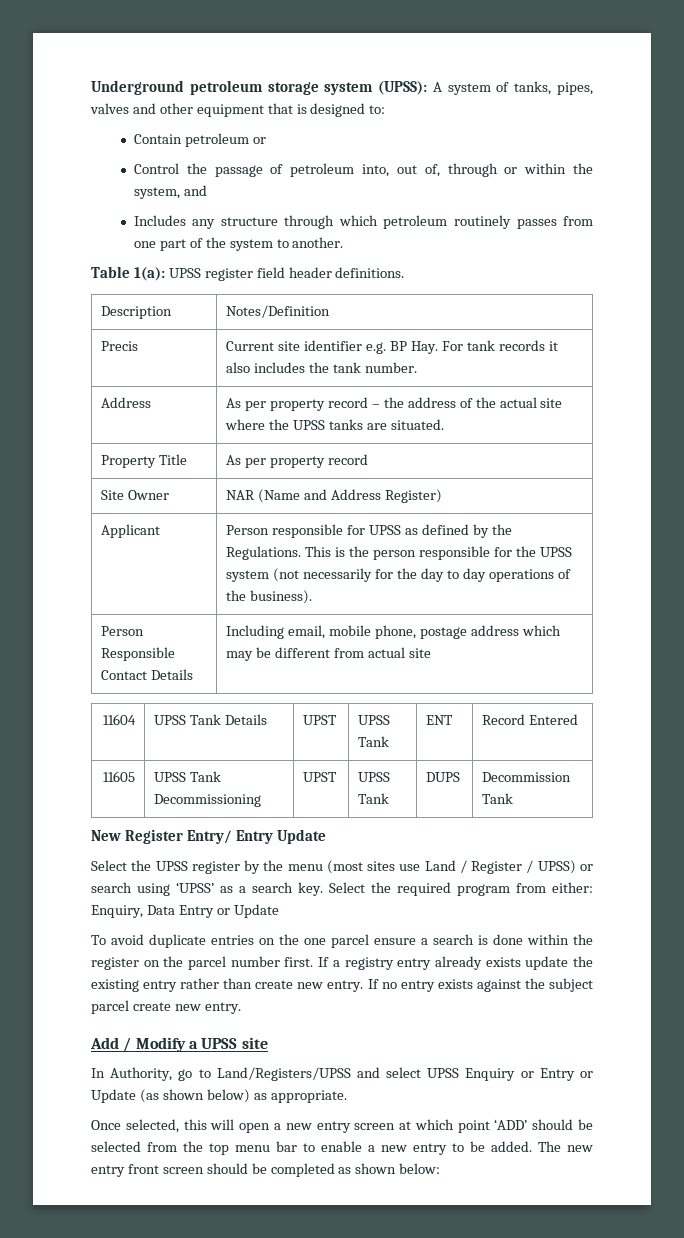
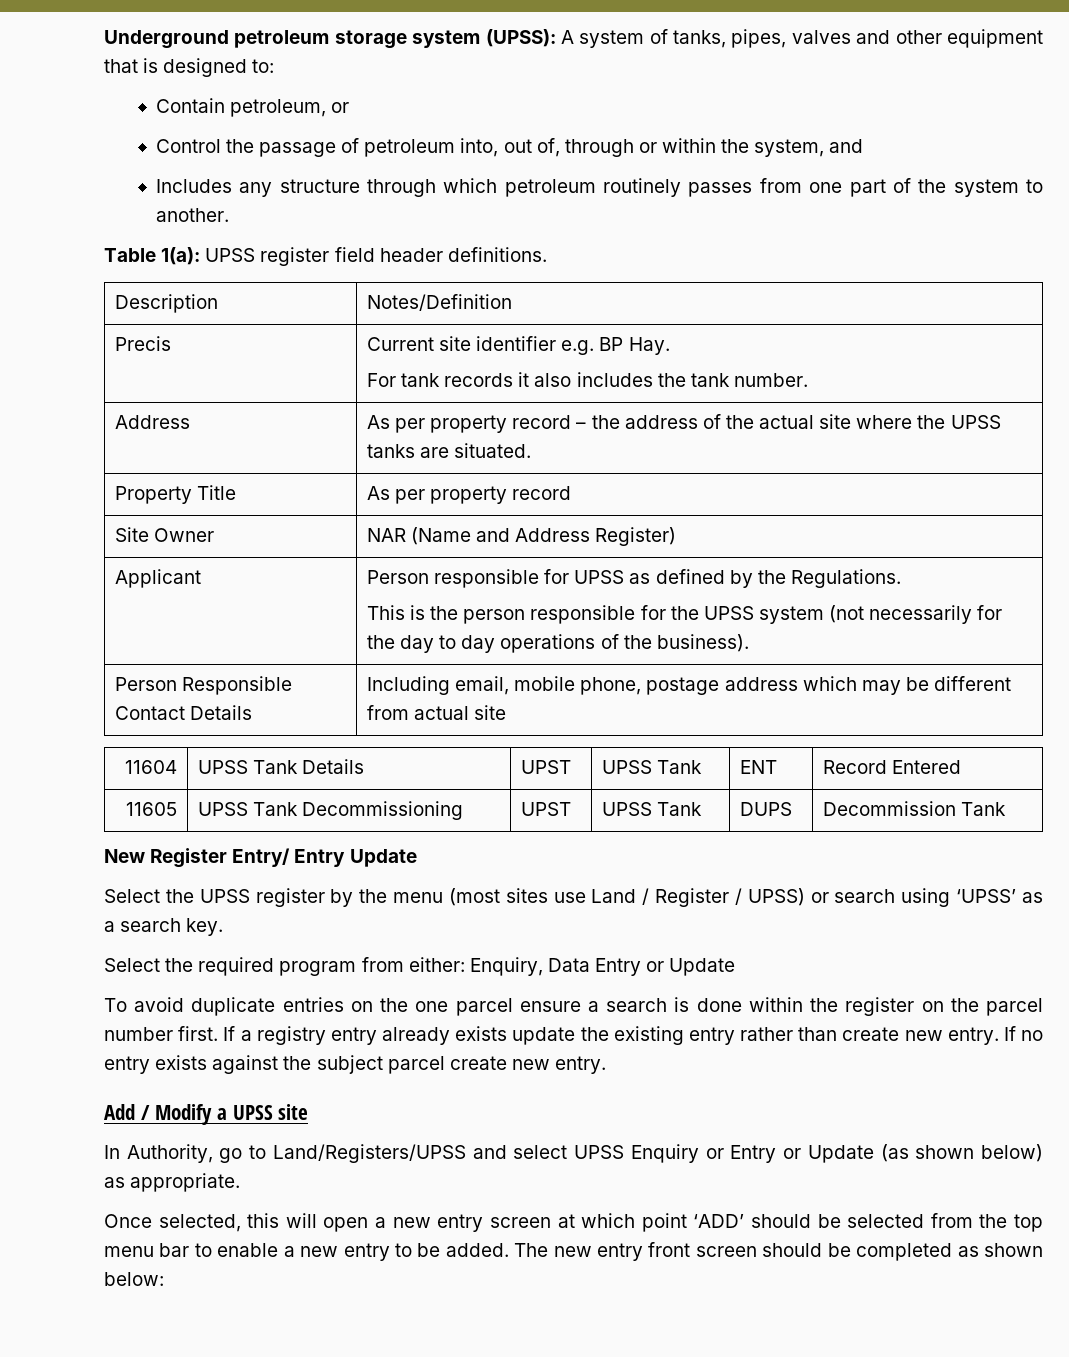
[184,133,249,147] petroleum -> [229,99,326,117] petroleum,
(438, 347) none -> (670, 346) //
(302, 553) none -> (901, 578) //
(323, 889) none -> (224, 927) //

